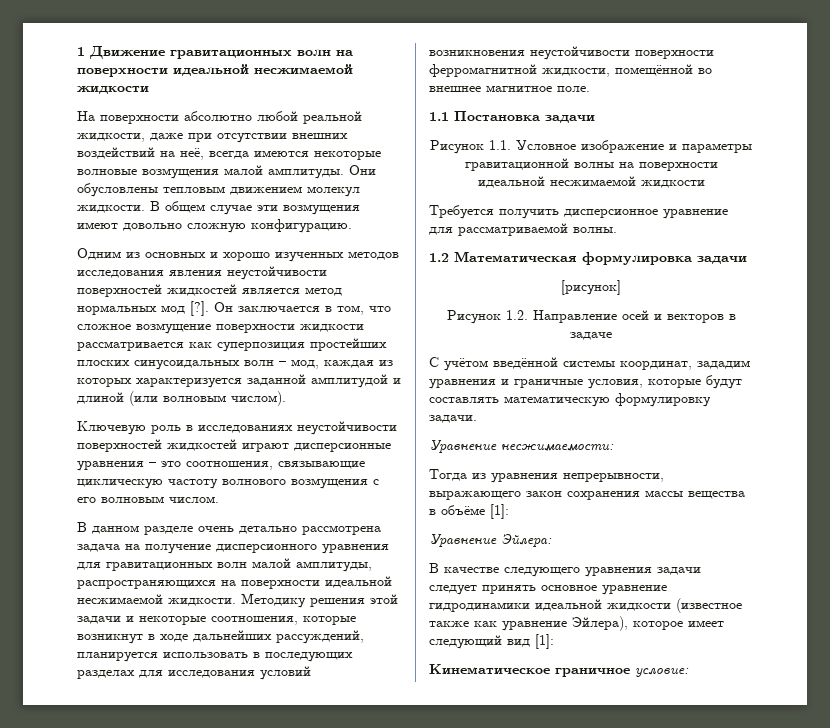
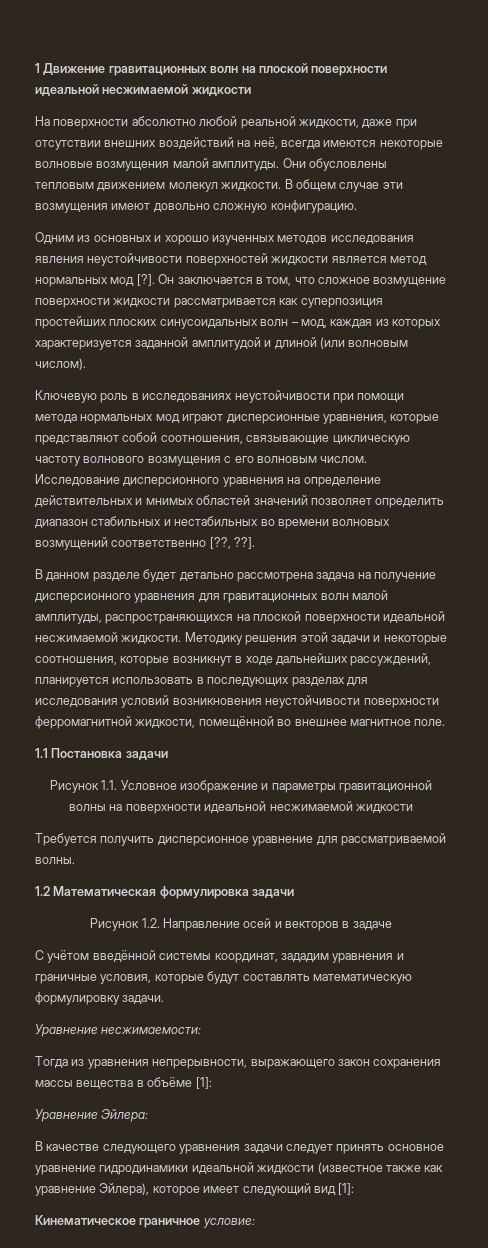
(353, 53) none -> [258,63,308,73] плоской
[167,284,237,296] жидкостей -> [271,256,329,265] жидкости
[77,439,391,452] [77,461,181,471] поверхностей жидкостей играют дисперсионные уравнения – это -> [332,393,405,403] [35,414,440,424] [35,432,158,445] при помощи метода нормальных мод играют дисперсионные уравнения, которые представляют собой
(219, 499) none -> [35,474,381,487] [35,495,445,508] [35,516,391,529] [35,537,256,550] Исследование дисперсионного уравнения на определение действительных и мнимых областей значений позволяет определить диапазон стабильных и нестабильных во времени волновых возмущений соответственно [??, ??].
[198,526,234,532] очень -> [143,569,177,582] будет
(236, 583) none -> [253,611,302,621] плоской
[561,280,621,295] // [рисунок] -> (295, 893) none

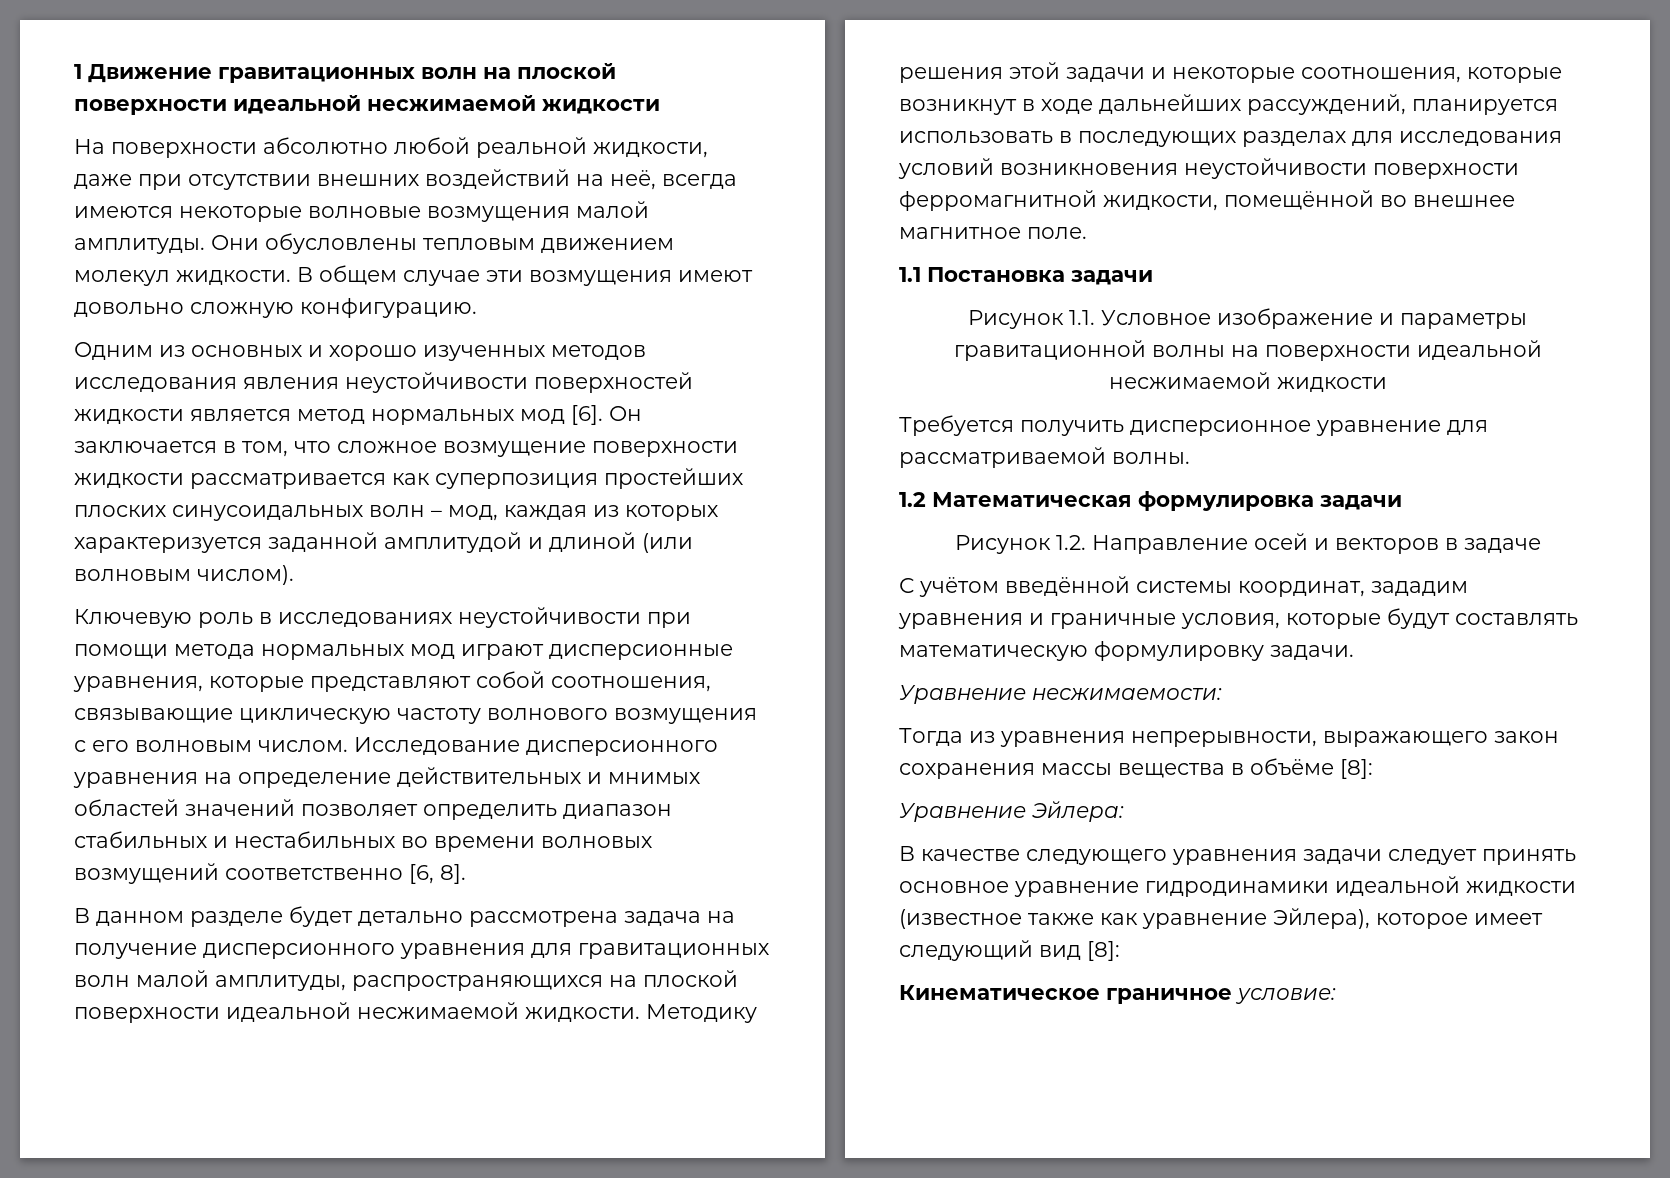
[136,274,155,286] [?]. -> [571,405,603,425] [6].
[209,537,256,549] [??, ??]. -> [409,864,466,884] [6, 8].
[195,1077,212,1089] [1]: -> [1340,759,1373,779] [8]:
[338,1183,355,1195] [1]: -> [1087,941,1120,961] [8]:

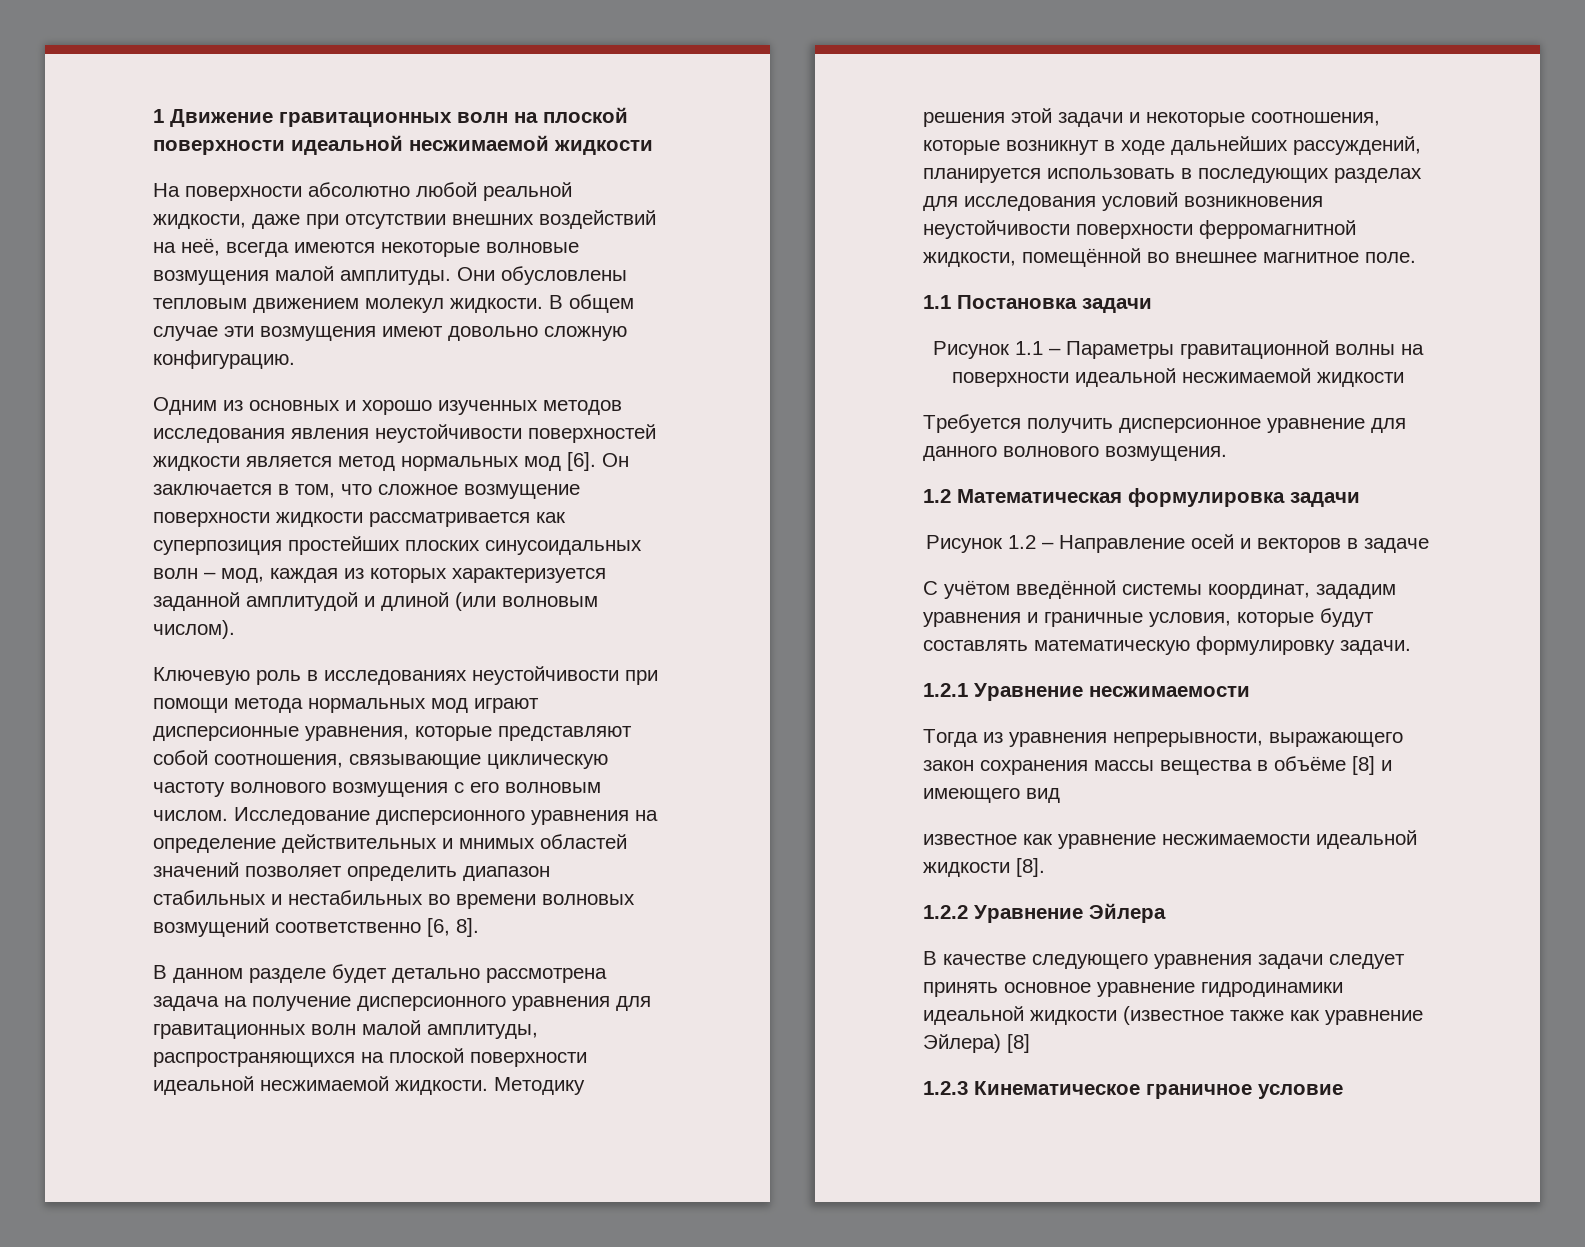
[1069,308,1527,329] 1.1. Условное изображение и параметры -> [1014,341,1174,359] 1.1 – Параметры
[899,447,1190,468] рассматриваемой волны. -> [923,446,1227,461] данного волнового возмущения.
[1055,535,1086,550] 1.2. -> [1008,535,1054,549] 1.2 –
[899,685,1222,704] Уравнение несжимаемости: -> [923,683,1250,701] 1.2.1 Уравнение несжимаемости
[1340,759,1373,779] [899,801,1124,822] [8]: // Уравнение Эйлера: -> [1352,756,1392,775] [923,788,1060,803] [923,830,1417,849] [923,858,1045,877] [923,903,1166,923] [8] и имеющего вид // известное как уравнение несжимаемости идеальной жидкости [8]. // 1.2.2 Уравнение Эйлера
[1273,908,1543,929] [899,940,1120,961] Эйлера), которое имеет следующий вид [8]: // -> [923,1034,1030,1053] [923,1081,968,1095] Эйлера) [8] // 1.2.3
[1235,988,1336,1004] условие: -> [1258,1084,1343,1099] условие

